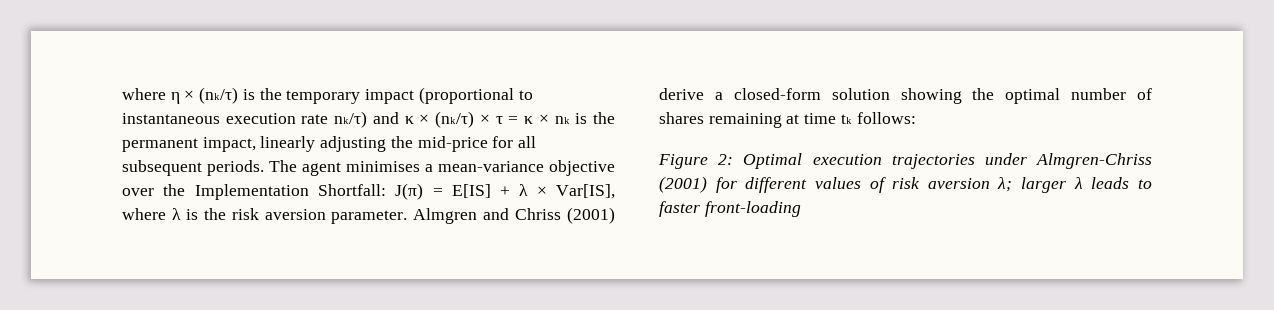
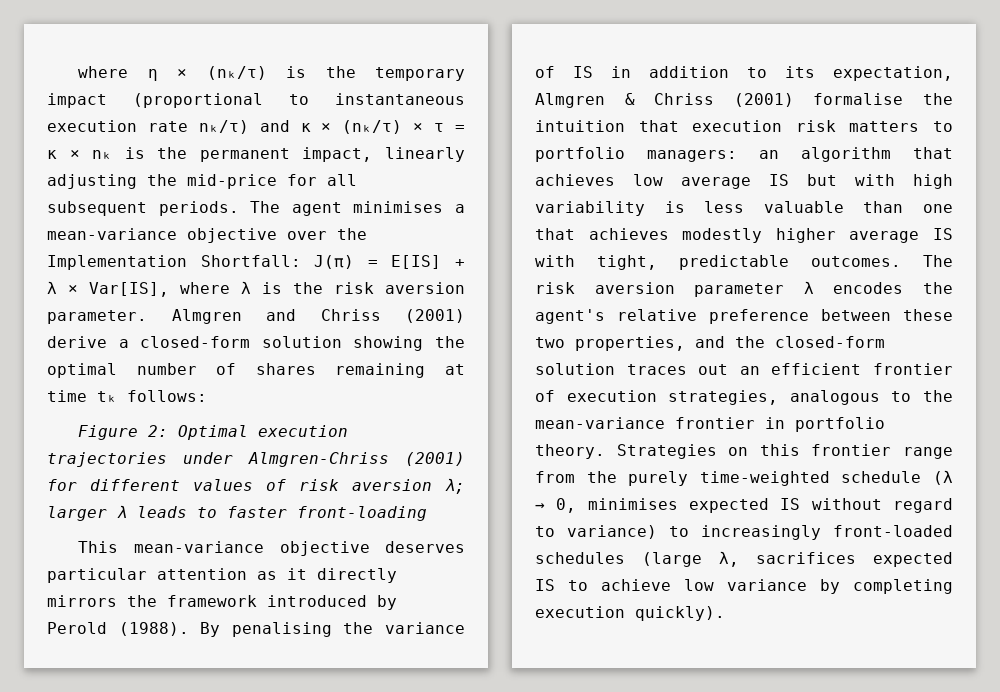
(801, 209) none -> [78,541,466,556] [47,568,397,583] [47,595,397,610] [47,622,465,637] [535,66,953,81] [535,93,953,108] [535,120,953,132] [535,147,953,162] [535,174,953,189] [535,201,953,216] [535,228,953,243] [535,255,953,270] [535,281,953,297] [535,309,953,324] [535,336,885,351] [535,363,953,375] [535,390,953,405] [535,417,885,432] [535,444,953,459] [535,470,953,486] [535,498,953,513] [535,525,953,540] [535,551,953,567] [535,579,953,594] [535,606,725,621] // This mean-variance objective deserves particular attention as it directly mirrors the framework introduced by Perold (1988). By penalising the variance of IS in addition to its expectation, Almgren & Chriss (2001) formalise the intuition that execution risk matters to portfolio managers: an algorithm that achieves low average IS but with high variability is less valuable than one that achieves modestly higher average IS with tight, predictable outcomes. The risk aversion parameter λ encodes the agent's relative preference between these two properties, and the closed-form solution traces out an efficient frontier of execution strategies, analogous to the mean-variance frontier in portfolio theory. Strategies on this frontier range from the purely time-weighted schedule (λ → 0, minimises expected IS without regard to variance) to increasingly front-loaded schedules (large λ, sacrifices expected IS to achieve low variance by completing execution quickly).

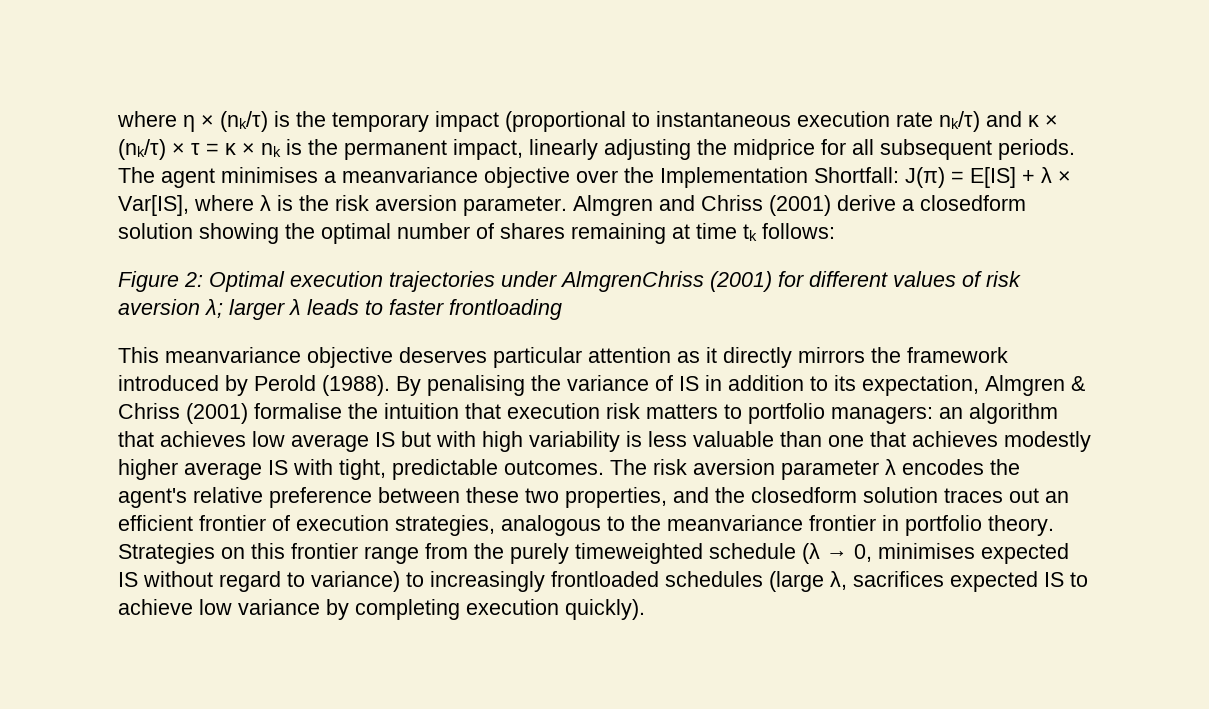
[187,174,277,189] mid-price -> [733,139,815,160] midprice
[47,228,177,240] mean-variance -> [342,167,478,183] meanvariance
[140,336,251,348] closed-form -> [920,195,1026,211] closedform
[248,452,389,467] Almgren-Chriss -> [560,271,704,292] AlmgrenChriss
[297,506,427,521] front-loading -> [449,299,562,320] frontloading
[133,541,264,553] mean-variance -> [165,347,301,363] meanvariance
[775,336,885,348] closed-form -> [751,487,857,503] closedform
[535,417,665,429] mean-variance -> [667,515,803,531] meanvariance
[699,471,830,486] time-weighted -> [575,543,703,564] timeweighted
[833,525,953,537] front-loaded -> [551,571,659,587] frontloaded

